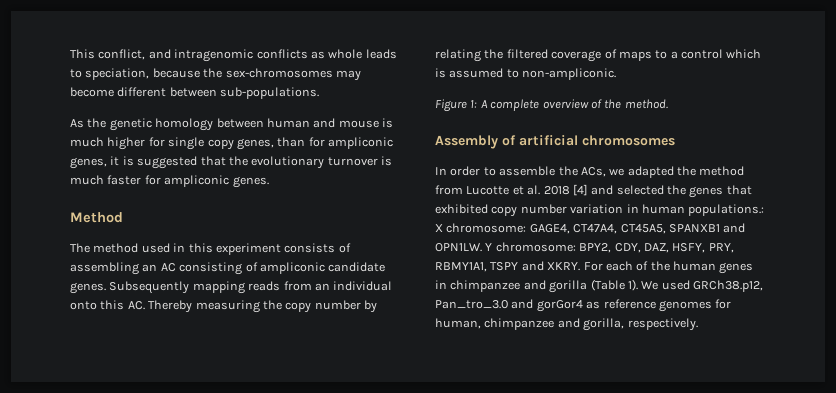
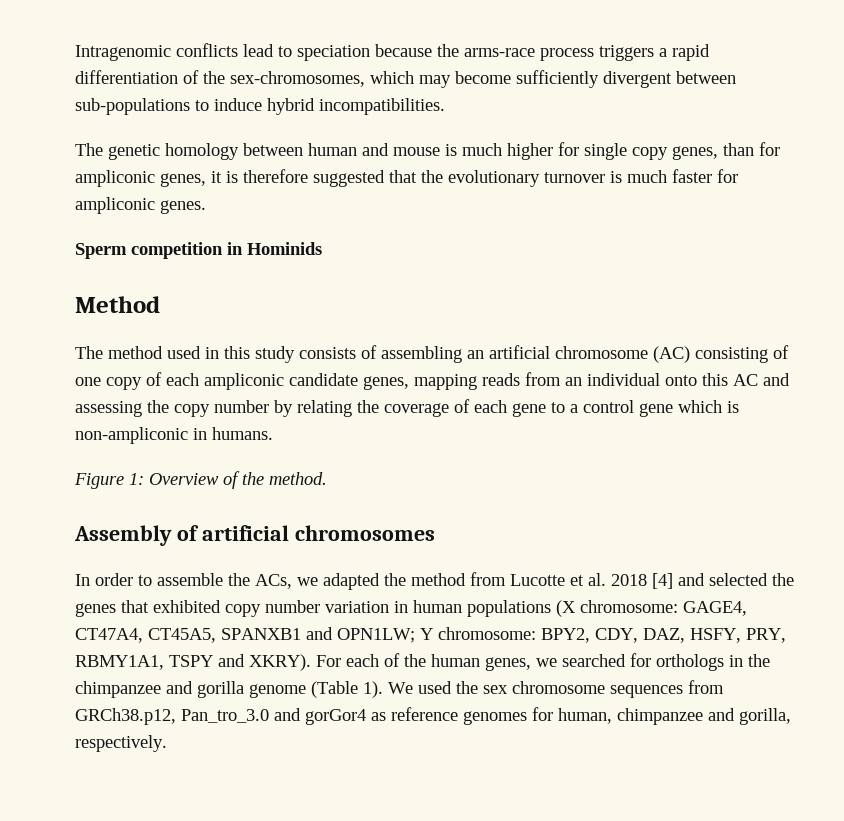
[70,49,397,62] [70,68,361,81] [70,87,320,99] [70,118,107,128] This conflict, and intragenomic conflicts as whole leads to speciation, because the sex-chromosomes may become different between sub-populations. // As the -> [75,43,710,61] [75,70,736,88] [75,98,445,115] [75,143,103,156] Intragenomic conflicts lead to speciation because the arms-race process triggers a rapid differentiation of the sex-chromosomes, which may become sufficiently divergent between sub-populations to induce hybrid incompatibilities. // The
(134, 161) none -> [243,169,308,183] therefore
(269, 182) none -> [75,242,322,259] // Sperm competition in Hominids
[215,243,281,255] experiment -> [255,346,295,363] study
[160,262,386,275] [70,281,190,294] AC consisting of ampliconic candidate genes. Subsequently -> [489,345,789,363] [75,372,409,390] artificial chromosome (AC) consisting of one copy of each ampliconic candidate genes,
[127,300,260,313] AC. Thereby measuring -> [733,373,790,386] [75,401,142,417] AC and assessing
[506,49,548,59] filtered -> (379, 406) none
[618,51,652,61] maps -> [474,400,546,417] each gene
(723, 54) none -> [639,403,673,417] gene
[449,68,617,80] assumed to non-ampliconic. -> [75,427,273,444] non-ampliconic in humans.
[480,99,589,111] A complete overview -> [149,473,219,485] Overview
[688,204,765,216] [435,224,443,232] populations.: X -> [467,600,576,617] populations (X
[435,243,482,252] OPN1LW. -> [337,628,415,643] OPN1LW;
[547,262,581,271] XKRY. -> [249,654,311,671] XKRY).
[719,262,754,274] [435,280,447,289] genes in -> [485,653,770,671] genes, we searched for orthologs in the
(588, 286) none -> [249,684,306,698] genome
(690, 285) none -> [456,680,724,698] the sex chromosome sequences from

